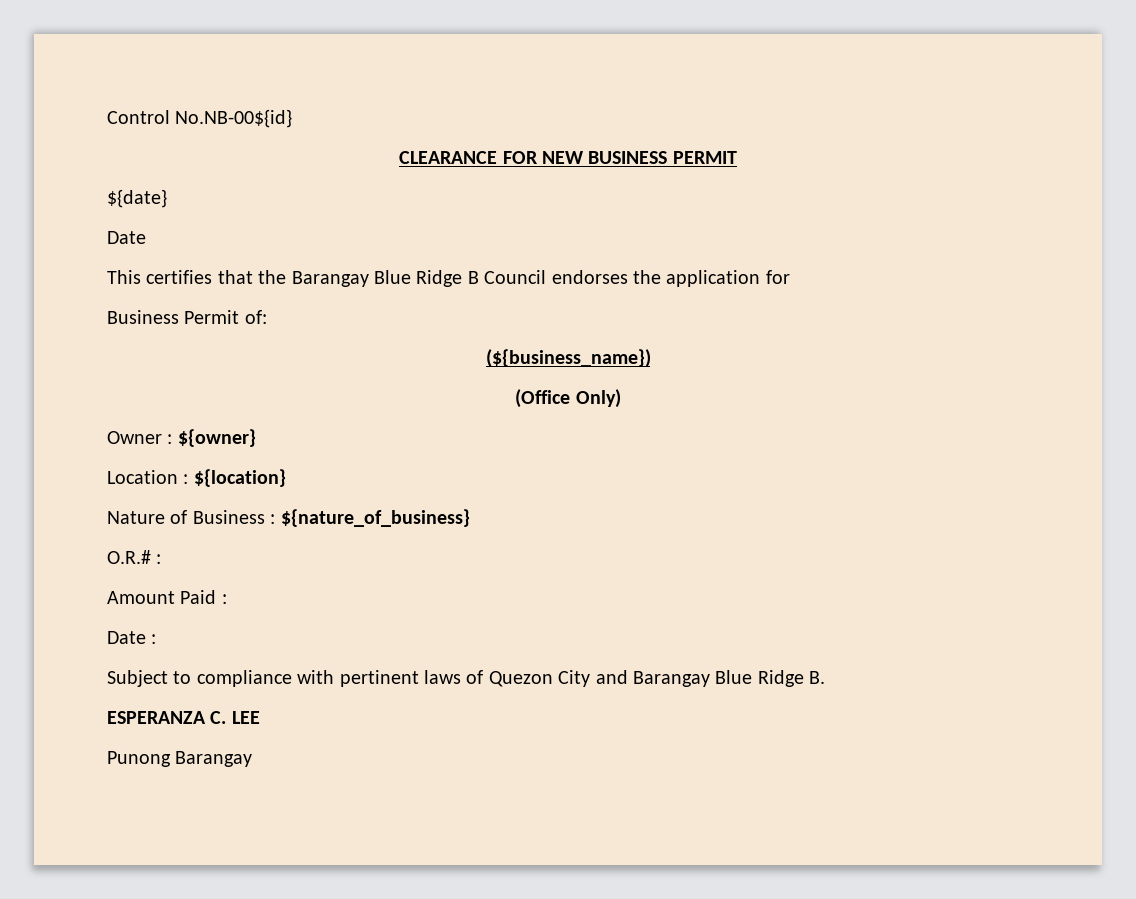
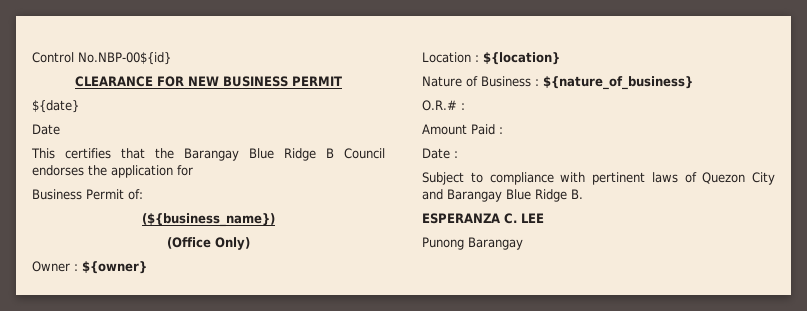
[175,109,293,128] No.NB-00${id} -> [78,52,171,65] No.NBP-00${id}

